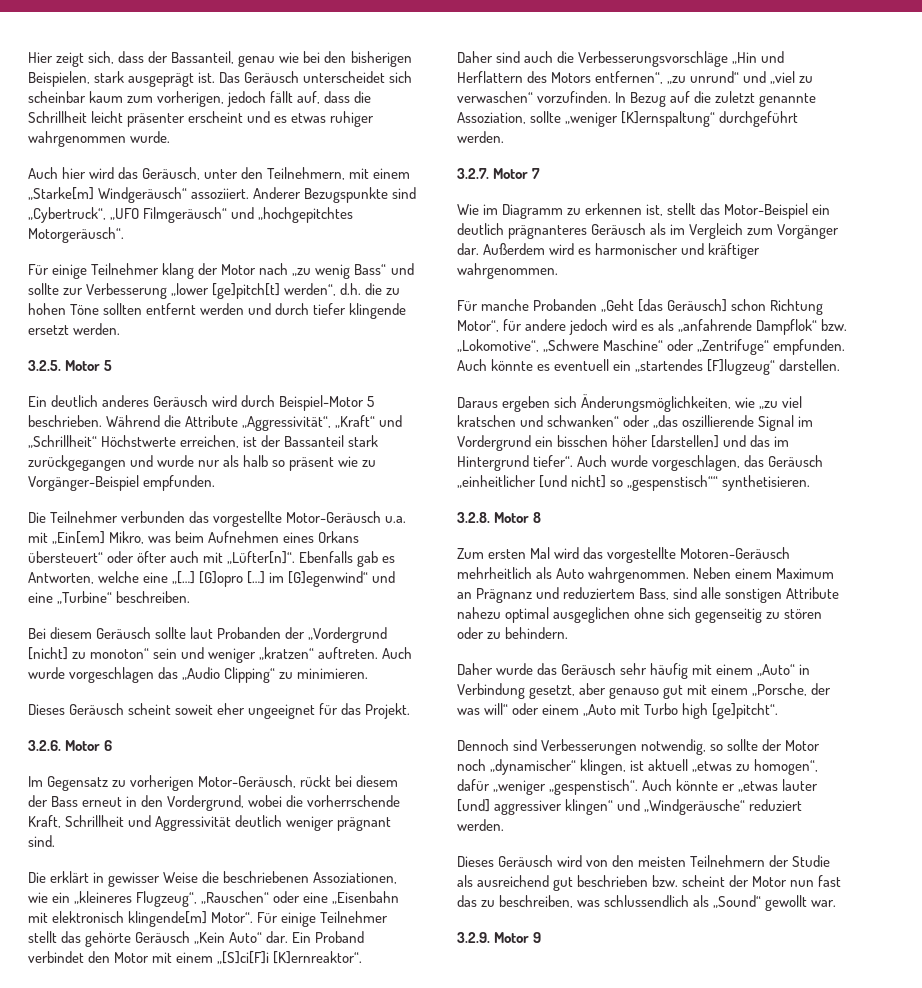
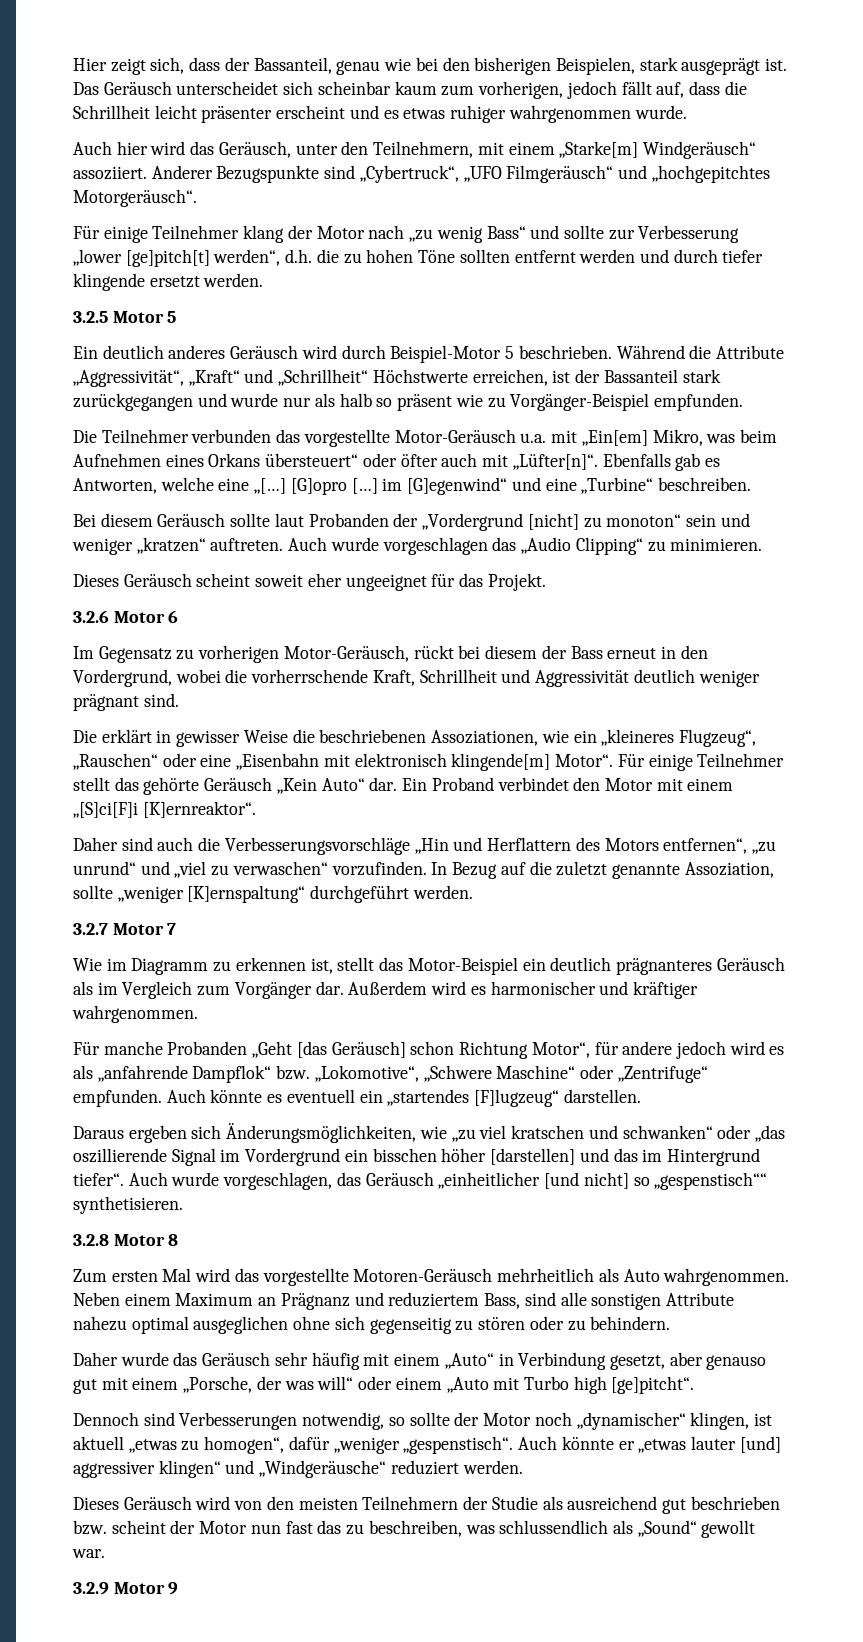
[28,360,61,371] 3.2.5. -> [73,311,108,323] 3.2.5
[28,740,61,751] 3.2.6. -> [73,610,109,623] 3.2.6
[457,168,489,179] 3.2.7. -> [73,923,108,935] 3.2.7
[457,512,490,523] 3.2.8. -> [73,1234,109,1246] 3.2.8
[457,932,490,943] 3.2.9. -> [73,1582,109,1595] 3.2.9

